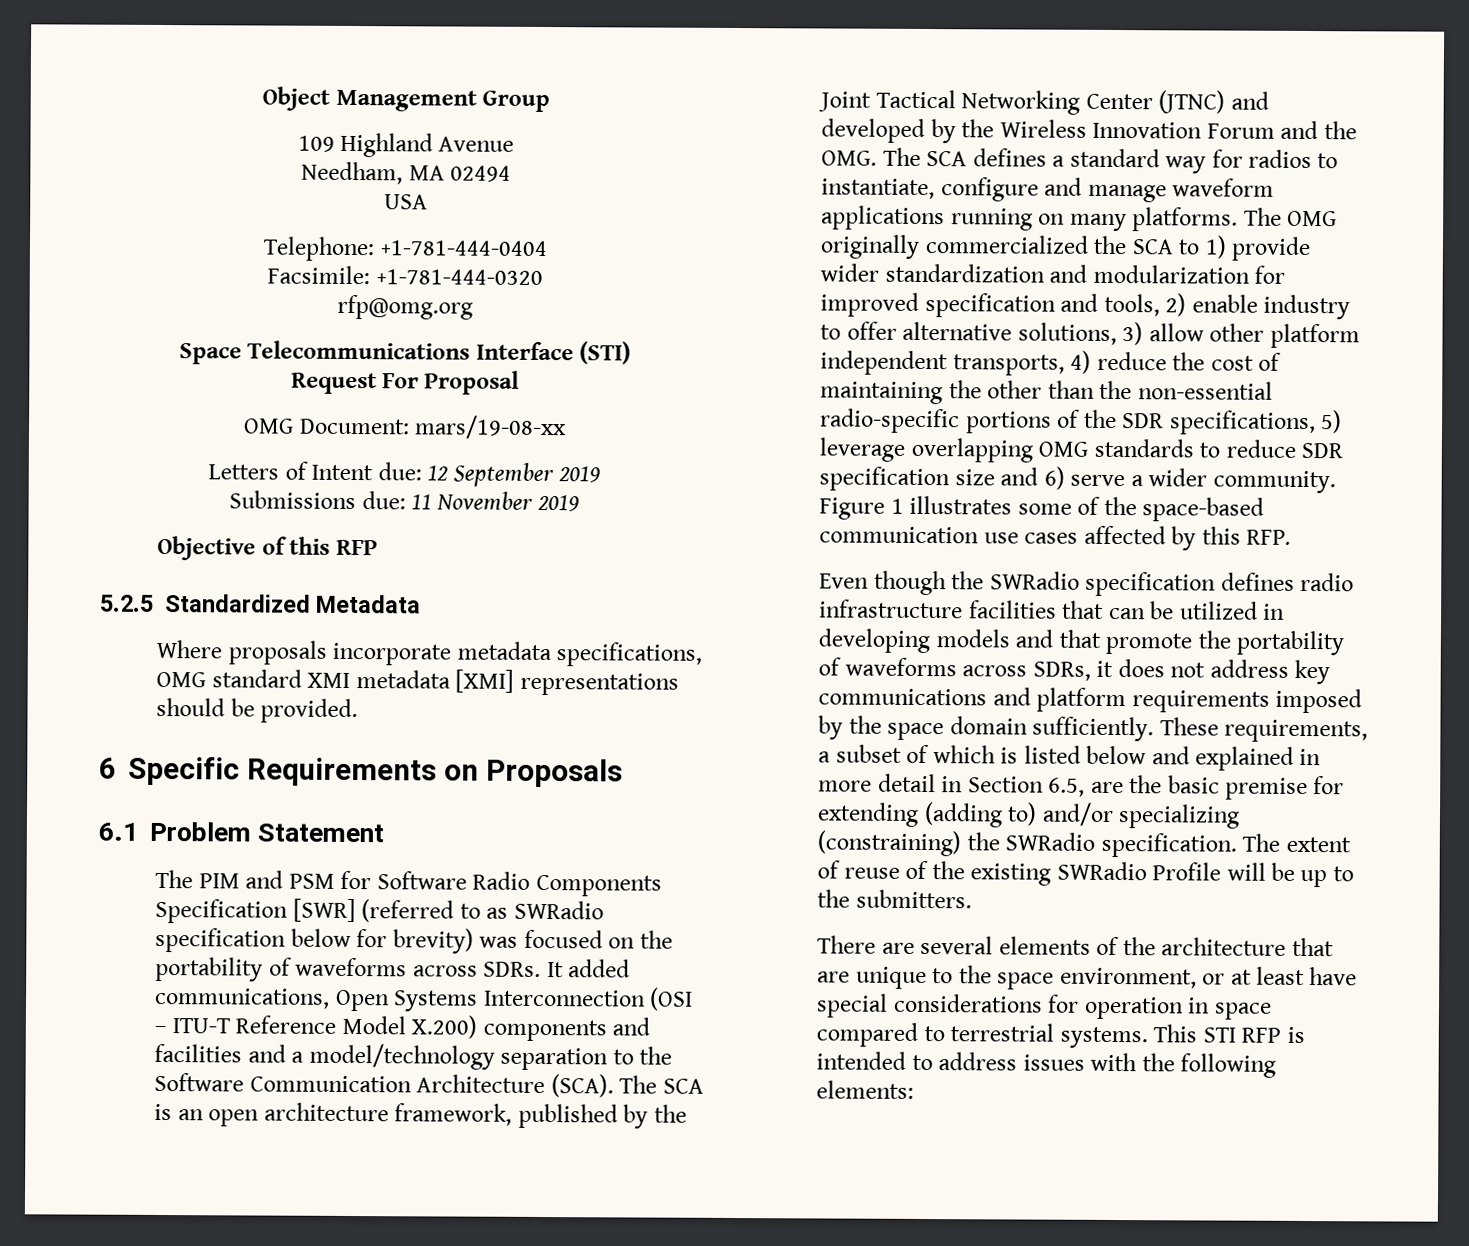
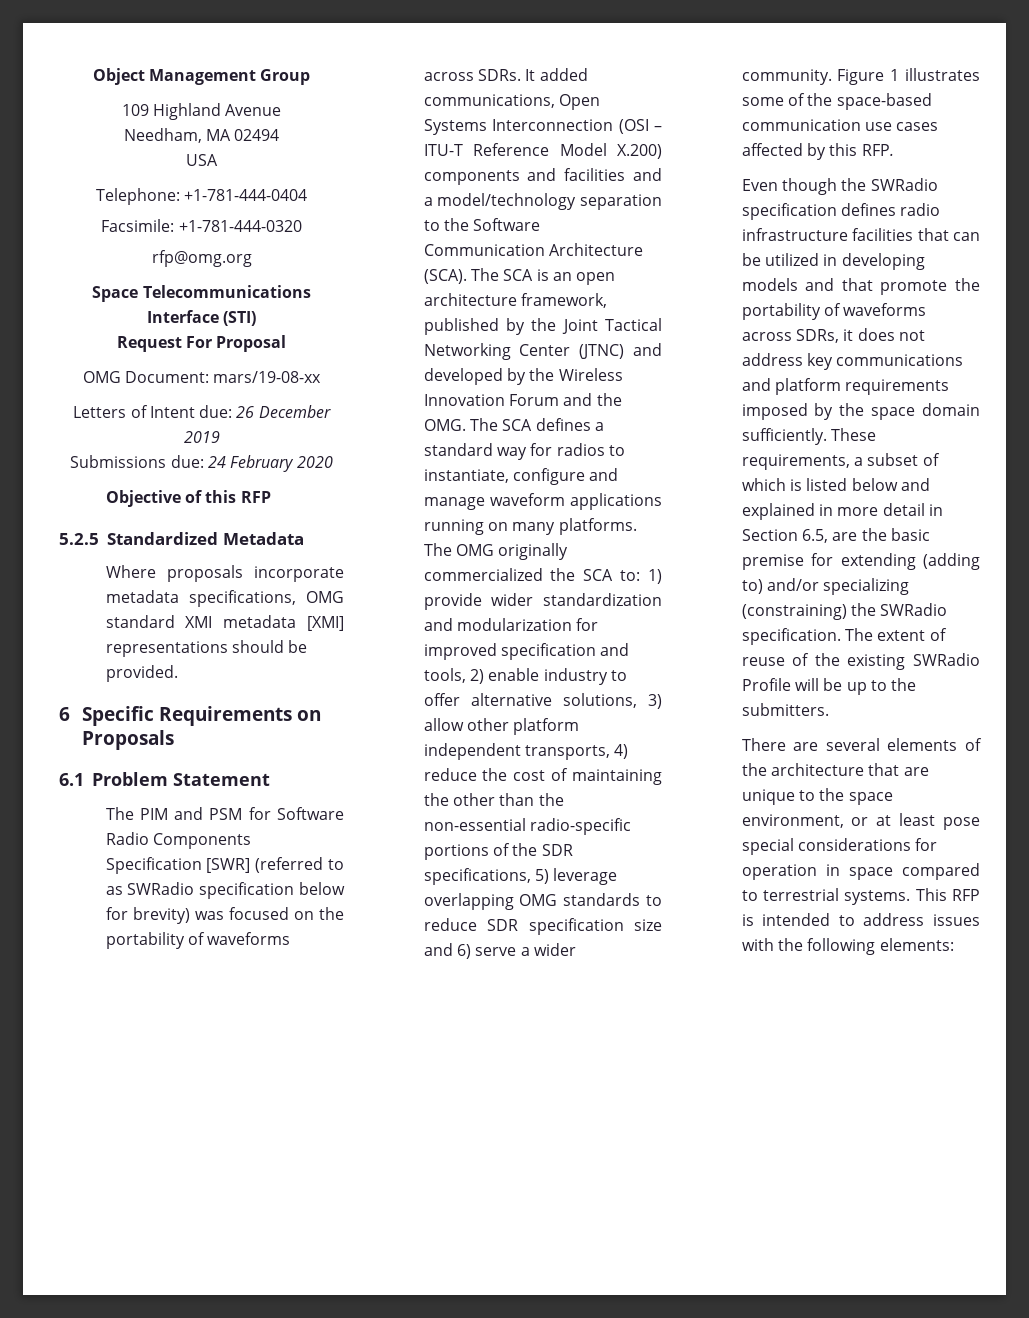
[426,462,555,488] 12 September -> [236,405,331,418] 26 December
[411,491,579,512] 11 November 2019 -> [208,455,333,472] 24 February 2020
[1178,239,1201,255] to -> [620,570,641,581] to:
[1309,967,1358,986] have -> [943,817,980,830] pose
[1202,1027,1236,1043] STI -> (947, 894) none

